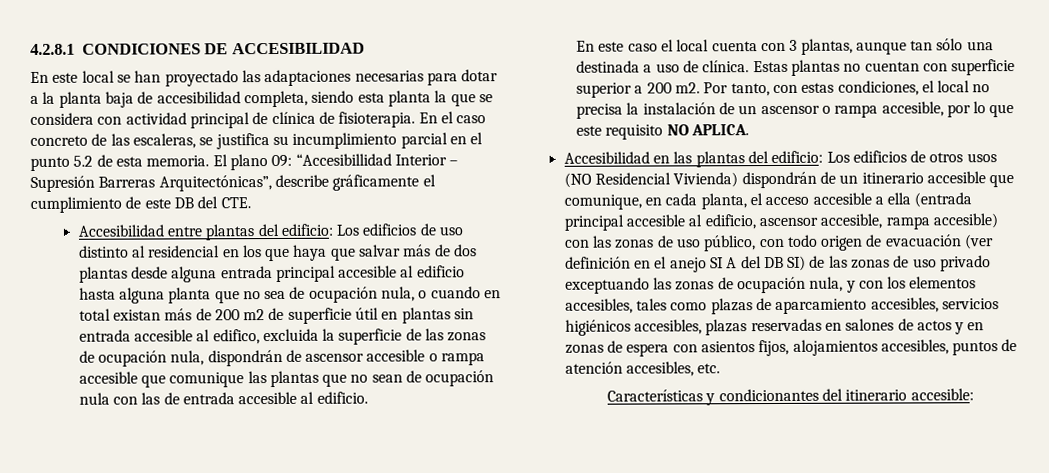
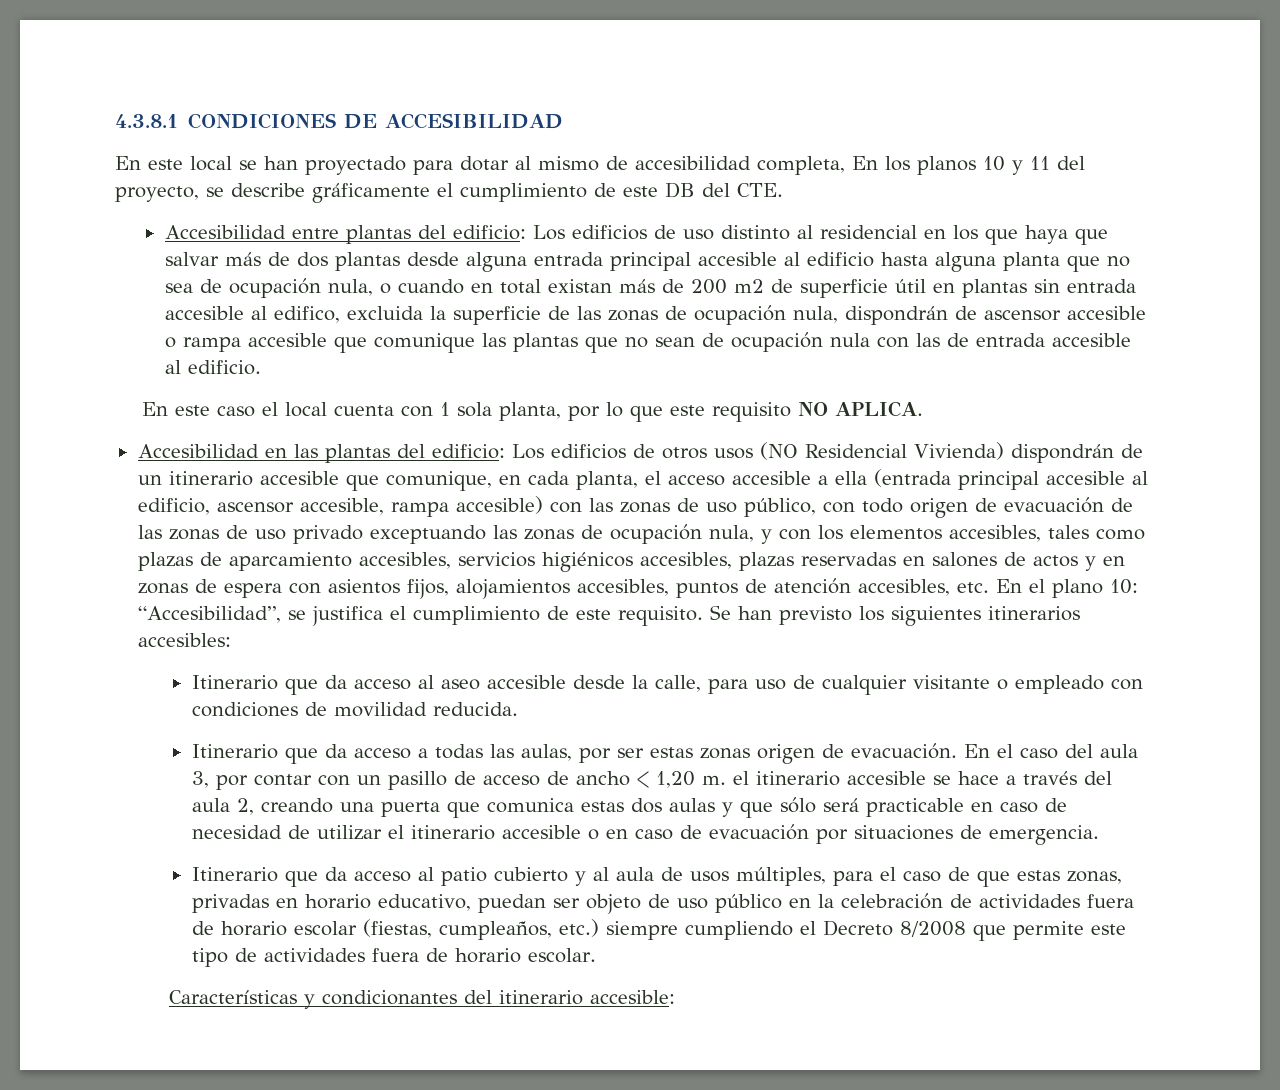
[30,43,75,55] 4.2.8.1 -> [115,114,178,128] 4.3.8.1
[241,69,499,87] [30,90,493,108] [30,111,487,129] [30,132,484,150] [30,153,459,171] [30,175,272,192] las adaptaciones necesarias para dotar a la planta baja de accesibilidad completa, siendo esta planta la que se considera con actividad principal de clínica de fisioterapia. En el caso concreto de las escaleras, se justifica su incumplimiento parcial en el punto 5.2 de esta memoria. El plano 09: “Accesibillidad Interior – Supresión Barreras Arquitectónicas”, -> [413,156,1085,175] [115,186,224,202] para dotar al mismo de accesibilidad completa, En los planos 10 y 11 del proyecto, se
[789,38,994,55] [575,59,1016,76] [575,80,991,98] [575,101,944,119] 3 plantas, aunque tan sólo una destinada a uso de clínica. Estas plantas no cuentan con superficie superior a 200 m2. Por tanto, con estas condiciones, el local no precisa la instalación de un ascensor o rampa accesible, -> [440,402,562,421] 1 sola planta,
[964,234,995,250] [564,255,807,273] (ver definición en el anejo SI A del DB SI) -> (1104, 505) none
(721, 368) none -> [995,579,1138,598] [137,605,1080,626] [137,633,231,647] [191,675,1143,695] [191,702,518,717] [191,743,1138,764] [191,771,1112,790] [191,797,1067,818] [191,824,1099,845] [191,867,1122,887] [191,893,1134,914] [191,919,1126,941] [191,948,596,967] En el plano 10: “Accesibilidad”, se justifica el cumplimiento de este requisito. Se han previsto los siguientes itinerarios accesibles: // Itinerario que da acceso al aseo accesible desde la calle, para uso de cualquier visitante o empleado con condiciones de movilidad reducida. // Itinerario que da acceso a todas las aulas, por ser estas zonas origen de evacuación. En el caso del aula 3, por contar con un pasillo de acceso de ancho < 1,20 m. el itinerario accesible se hace a través del aula 2, creando una puerta que comunica estas dos aulas y que sólo será practicable en caso de necesidad de utilizar el itinerario accesible o en caso de evacuación por situaciones de emergencia. // Itinerario que da acceso al patio cubierto y al aula de usos múltiples, para el caso de que estas zonas, privadas en horario educativo, puedan ser objeto de uso público en la celebración de actividades fuera de horario escolar (fiestas, cumpleaños, etc.) siempre cumpliendo el Decreto 8/2008 que permite este tipo de actividades fuera de horario escolar.

